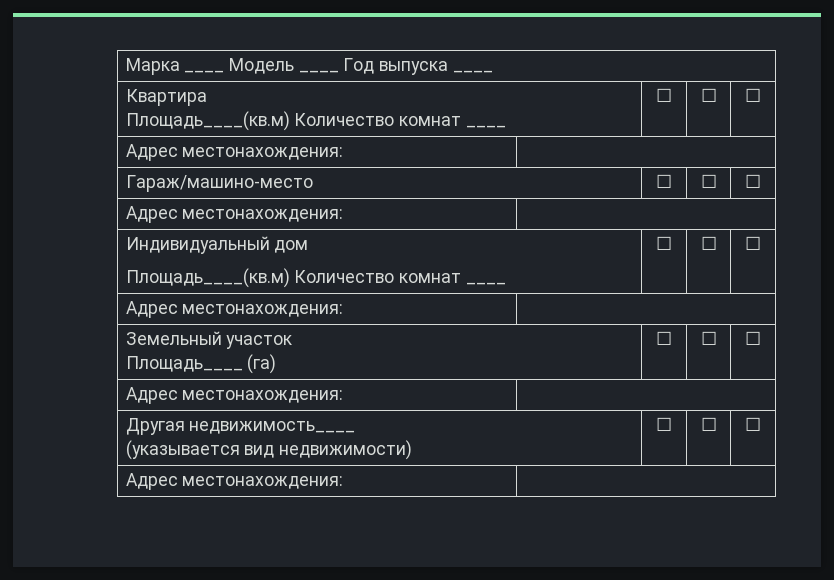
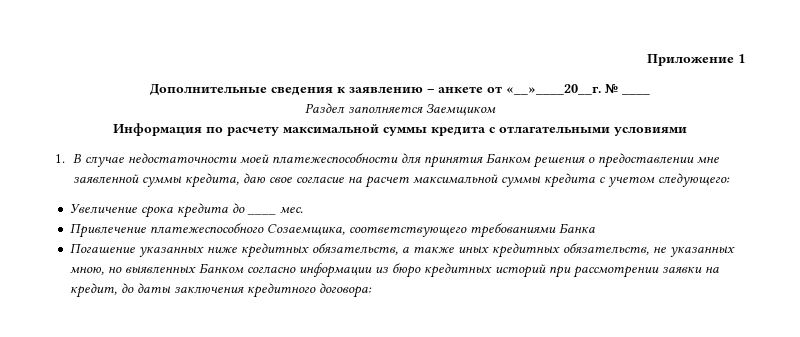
[125,58,493,75] [125,89,207,106] [125,111,506,131] [656,88,672,102] [700,88,717,102] [745,88,761,102] [125,144,344,161] [125,175,313,192] [656,174,672,188] [700,174,717,188] [745,174,761,188] [125,206,344,223] [125,236,309,254] [125,268,506,288] [656,236,672,250] [700,236,717,250] [745,236,761,250] [125,301,344,318] [125,331,293,349] [125,354,277,374] [656,331,672,345] [700,331,717,345] [745,331,761,345] [125,387,344,404] [125,418,356,435] [125,440,413,460] [656,417,672,431] [700,417,717,431] [745,417,761,431] [125,473,344,490] Марка ____ Модель ____ Год выпуска ____ // Квартира // Площадь____(кв.м) Количество комнат ____ | ☐ | ☐ | ☐ // Адрес местонахождения: | // Гараж/машино-место | ☐ | ☐ | ☐ // Адрес местонахождения: | // Индивидуальный дом // Площадь____(кв.м) Количество комнат ____ | ☐ | ☐ | ☐ // Адрес местонахождения: | // Земельный участок // Площадь____ (га) | ☐ | ☐ | ☐ // Адрес местонахождения: | // Другая недвижимость____ // (указывается вид недвижимости) | ☐ | ☐ | ☐ // Адрес местонахождения: | -> [647,54,745,66] [150,84,618,96] [622,93,650,95] [305,103,496,116] [113,123,687,136] [55,153,720,168] [73,173,731,188] [70,203,246,218] [247,213,277,215] [280,207,304,213] [70,223,596,238] [70,243,736,258] [70,263,720,278] [70,283,373,298] Приложение 1 // Дополнительные сведения к заявлению – анкете от «__»____20__г. № ____ // Раздел заполняется Заемщиком // Информация по расчету максимальной суммы кредита с отлагательными условиями // 1. В случае недостаточности моей платежеспособности для принятия Банком решения о предоставлении мне заявленной суммы кредита, даю свое согласие на расчет максимальной суммы кредита с учетом следующего: // Увеличение срока кредита до ____ мес. // Привлечение платежеспособного Созаемщика, соответствующего требованиями Банка // Погашение указанных ниже кредитных обязательств, а также иных кредитных обязательств, не указанных мною, но выявленных Банком согласно информации из бюро кредитных историй при рассмотрении заявки на кредит, до даты заключения кредитного договора:

